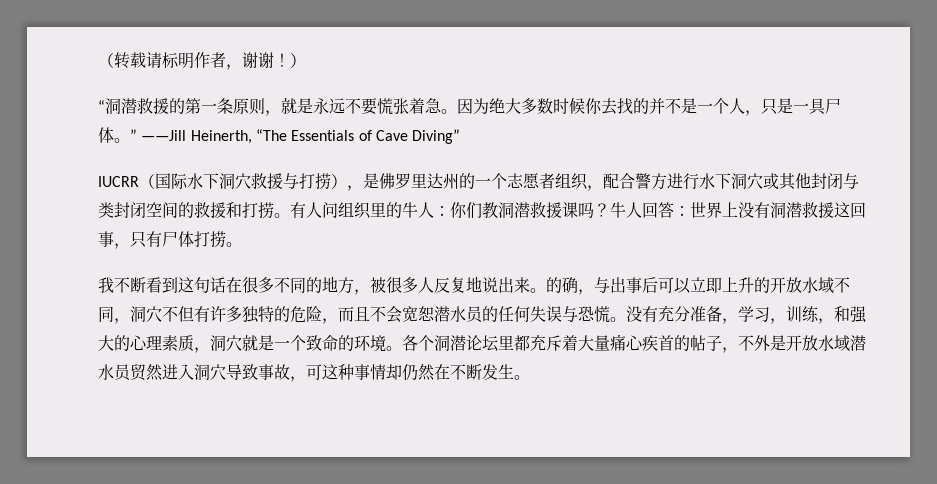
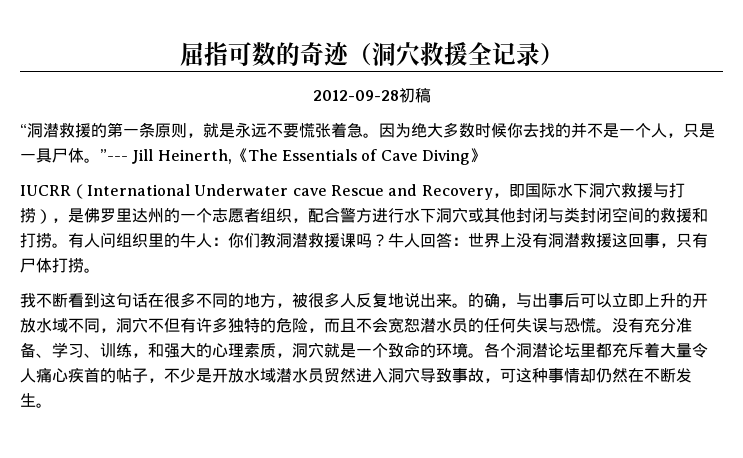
[98,52,306,70] （转载请标明作者，谢谢！） -> [179,41,564,66] [312,88,431,103] 屈指可数的奇迹（洞穴救援全记录） // 2012-09-28初稿
[130,129,287,144] ” ——Jill Heinerth, “The -> [100,148,278,164] ”--- Jill Heinerth,《The
[412,129,461,144] Diving” -> [421,148,486,165] Diving》
(155, 181) none -> [87,184,525,200] International Underwater cave Rescue and Recovery，即
[722,306,786,324] ，学习， -> [36,342,100,358] 、学习、
(610, 343) none -> [692,343,708,358] [20,368,36,383] 令人
[754,335,770,351] 外 -> [180,368,196,383] 少

